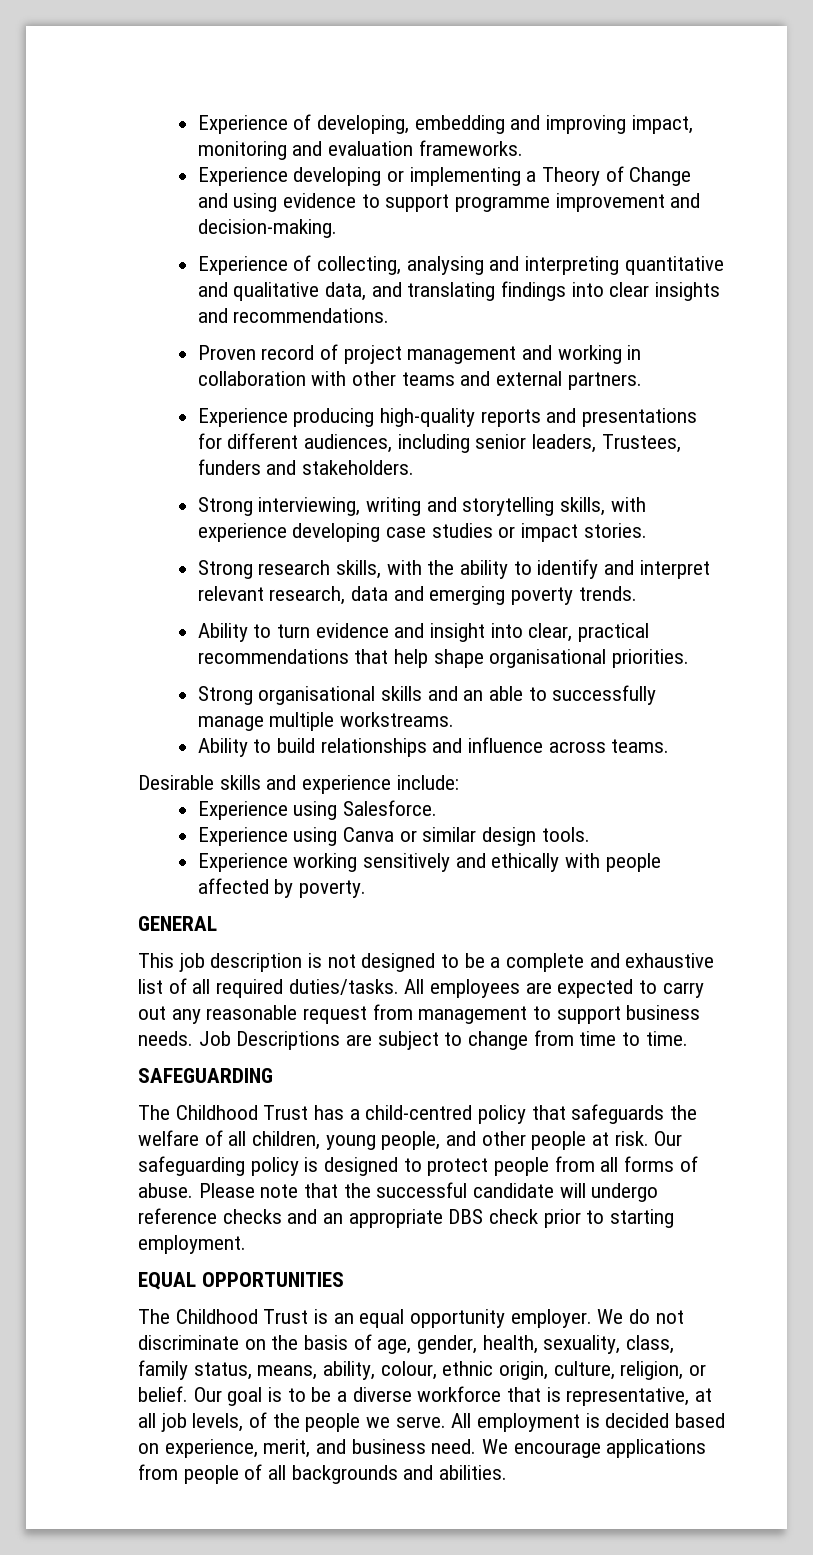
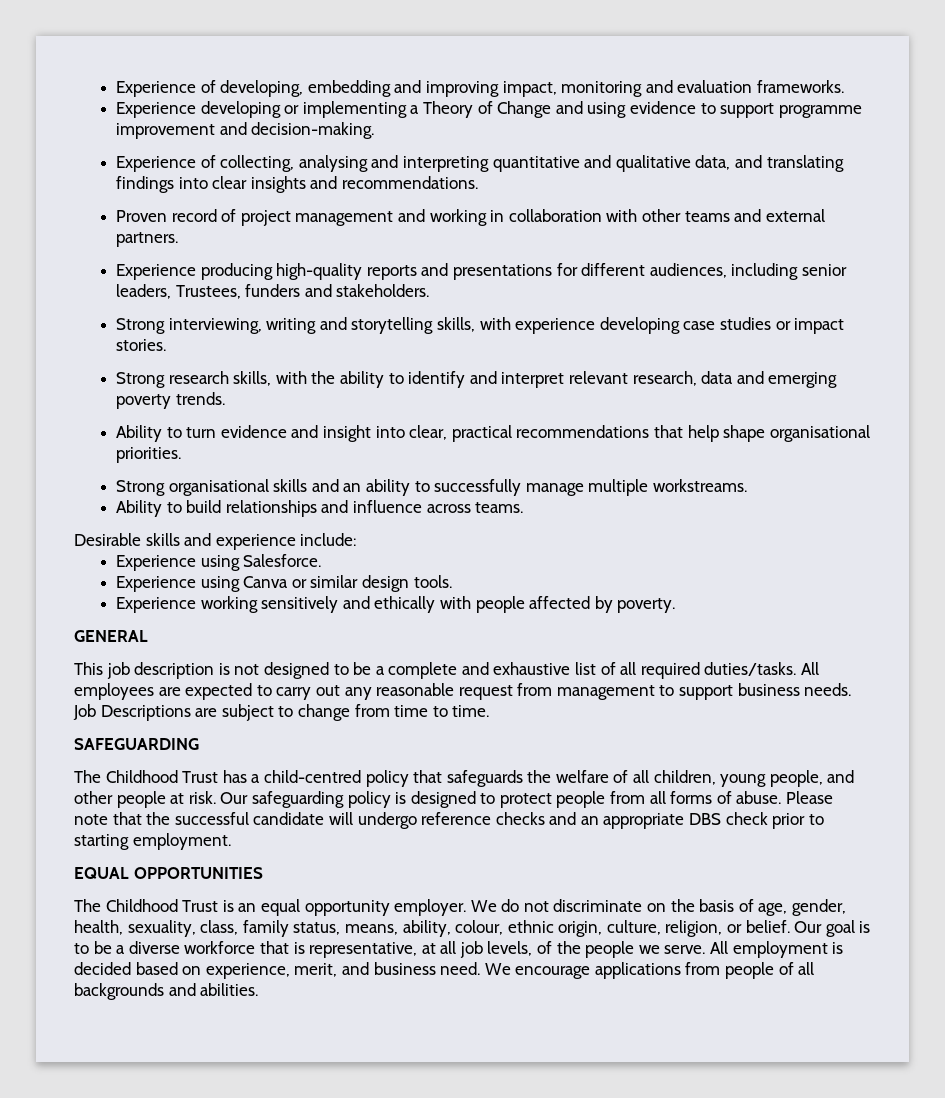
[488,686,523,701] able -> [366,479,411,496] ability

